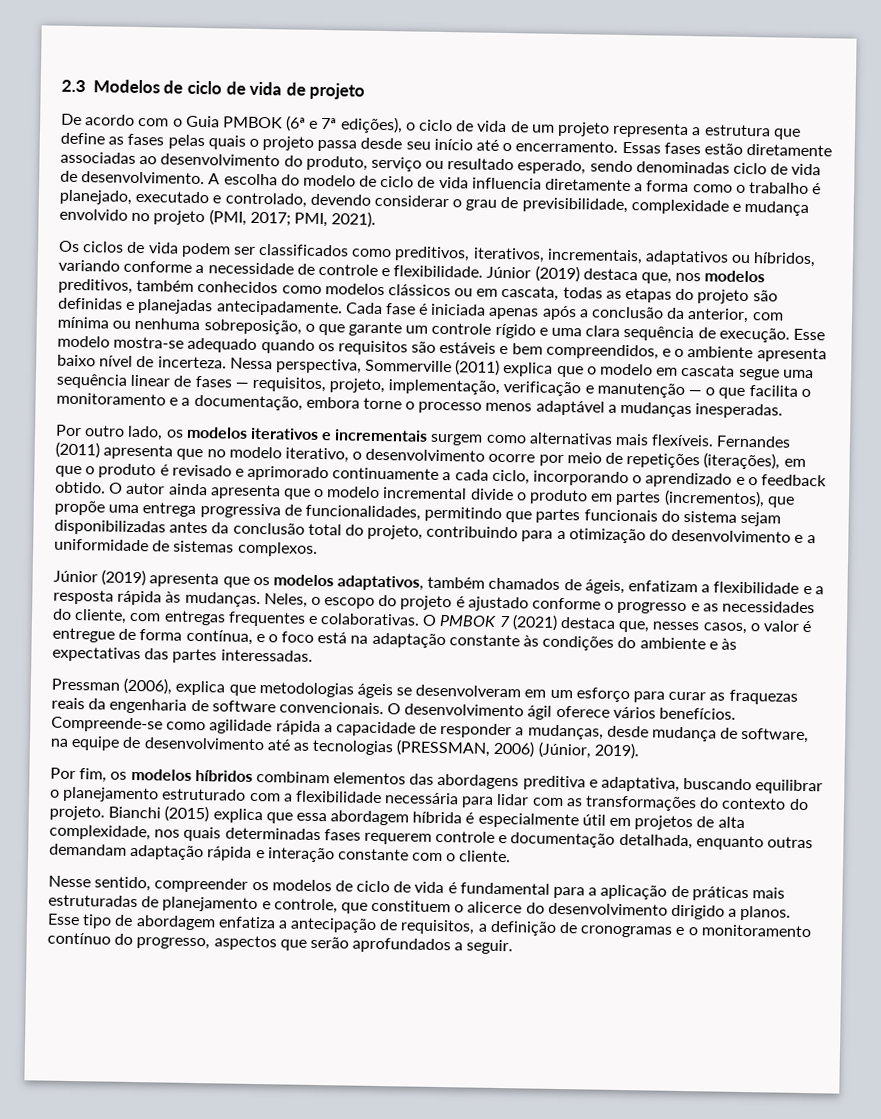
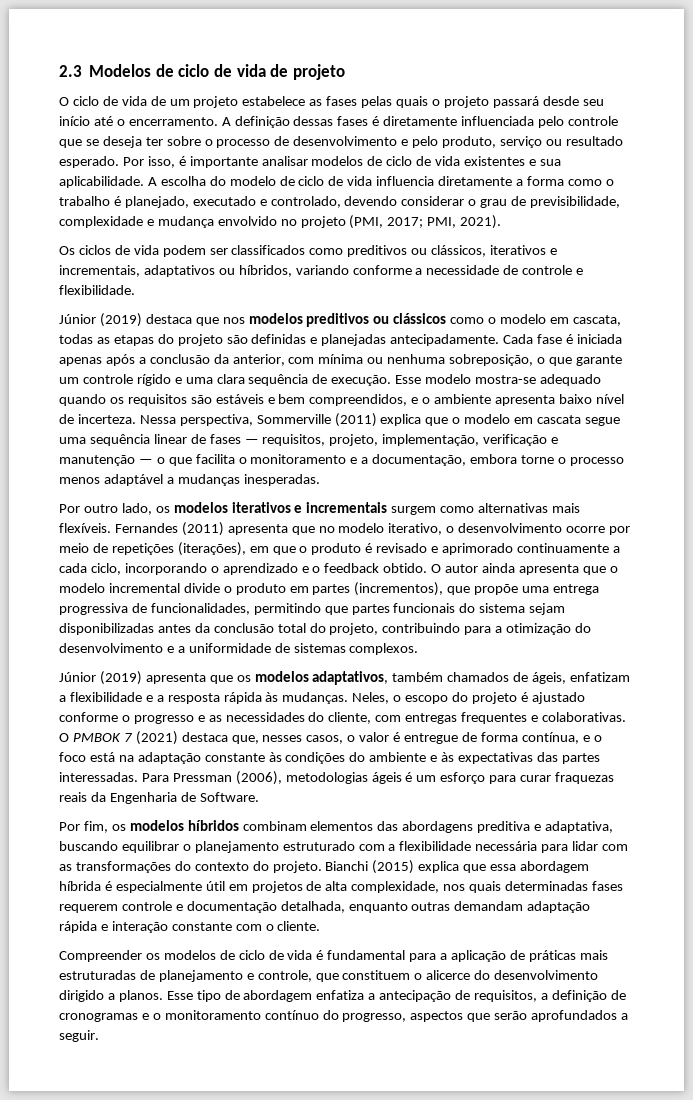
[61,113,416,134] De acordo com o Guia PMBOK (6ª e 7ª edições), o -> [59,97,69,106] O
[612,122,801,140] [60,132,105,145] representa a estrutura que define -> [242,96,306,106] estabelece
[317,139,358,152] passa -> [492,96,539,108] passará
[621,141,833,157] [60,151,822,176] [60,170,206,185] Essas fases estão diretamente associadas ao desenvolvimento do produto, serviço ou resultado esperado, sendo denominadas ciclo de vida de desenvolvimento. -> [221,116,618,128] [59,136,623,148] [59,156,561,168] [59,176,144,188] A definição dessas fases é diretamente influenciada pelo controle que se deseja ter sobre o processo de desenvolvimento e pelo produto, serviço ou resultado esperado. Por isso, é importante analisar modelos de ciclo de vida existentes e sua aplicabilidade.
[394,246,545,263] preditivos, iterativos, -> [347,245,557,257] preditivos ou clássicos, iterativos e
(484, 271) none -> (135, 290) //
[641,272,673,284] que, -> [195,317,219,326] que
[58,278,474,297] preditivos, também conhecidos como modelos clássicos ou -> [306,313,547,327] preditivos ou clássicos como o modelo
(313, 655) // -> [141,773,169,782] Para
[175,680,547,699] explica que metodologias ágeis se desenvolveram em -> [285,772,413,784] metodologias ágeis é
[709,692,726,701] as -> (552, 778) none
[109,698,737,720] [51,716,810,744] [50,735,640,760] engenharia de software convencionais. O desenvolvimento ágil oferece vários benefícios. Compreende-se como agilidade rápida a capacidade de responder a mudanças, desde mudança de software, na equipe de desenvolvimento até as tecnologias (PRESSMAN, 2006) (Júnior, 2019). -> [109,792,259,804] Engenharia de Software.
[48,875,249,893] Nesse sentido, compreender -> [59,950,142,962] Compreender

